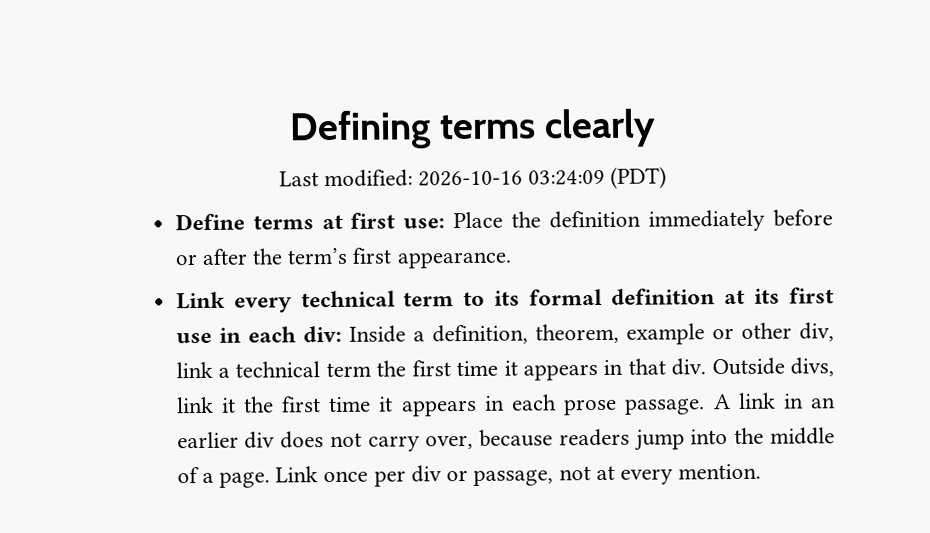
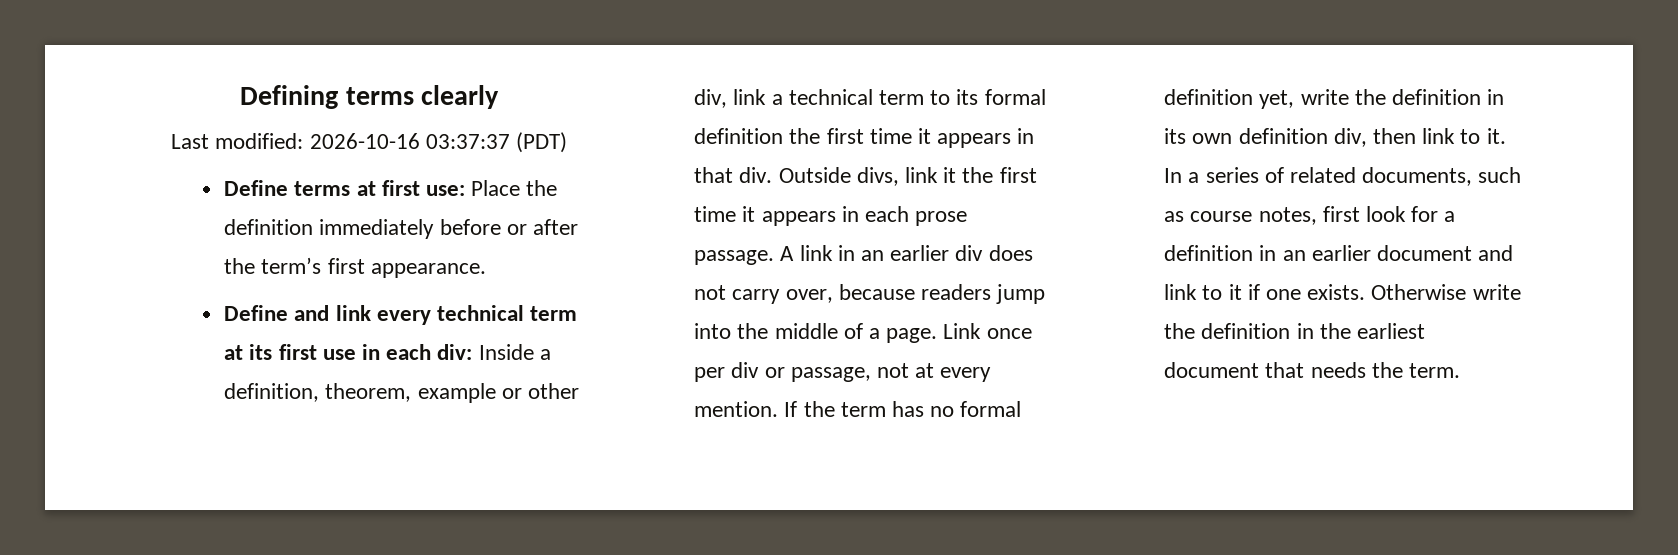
[528,169,606,186] 03:24:09 -> [425,134,510,149] 03:37:37
[175,288,716,313] Link every technical term to its formal definition -> [224,305,578,325] Define and link every technical term
(371, 370) none -> [930,89,1046,105] [694,128,784,144] to its formal definition
(762, 471) none -> [784,401,1022,417] [1164,89,1505,109] [1164,128,1506,147] [1164,167,1522,186] [1164,206,1456,225] [1164,245,1514,261] [1164,284,1521,300] [1164,323,1426,339] [1164,362,1461,378] If the term has no formal definition yet, write the definition in its own definition div, then link to it. In a series of related documents, such as course notes, first look for a definition in an earlier document and link to it if one exists. Otherwise write the definition in the earliest document that needs the term.

